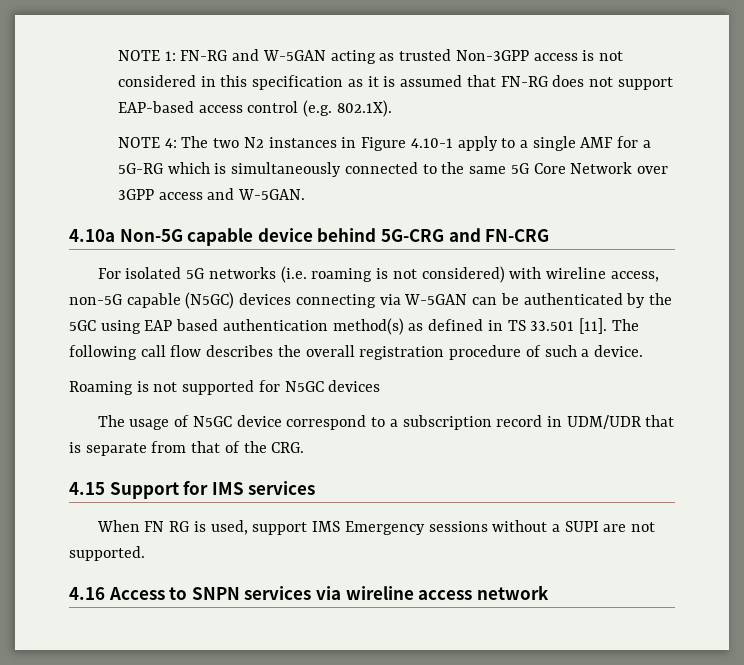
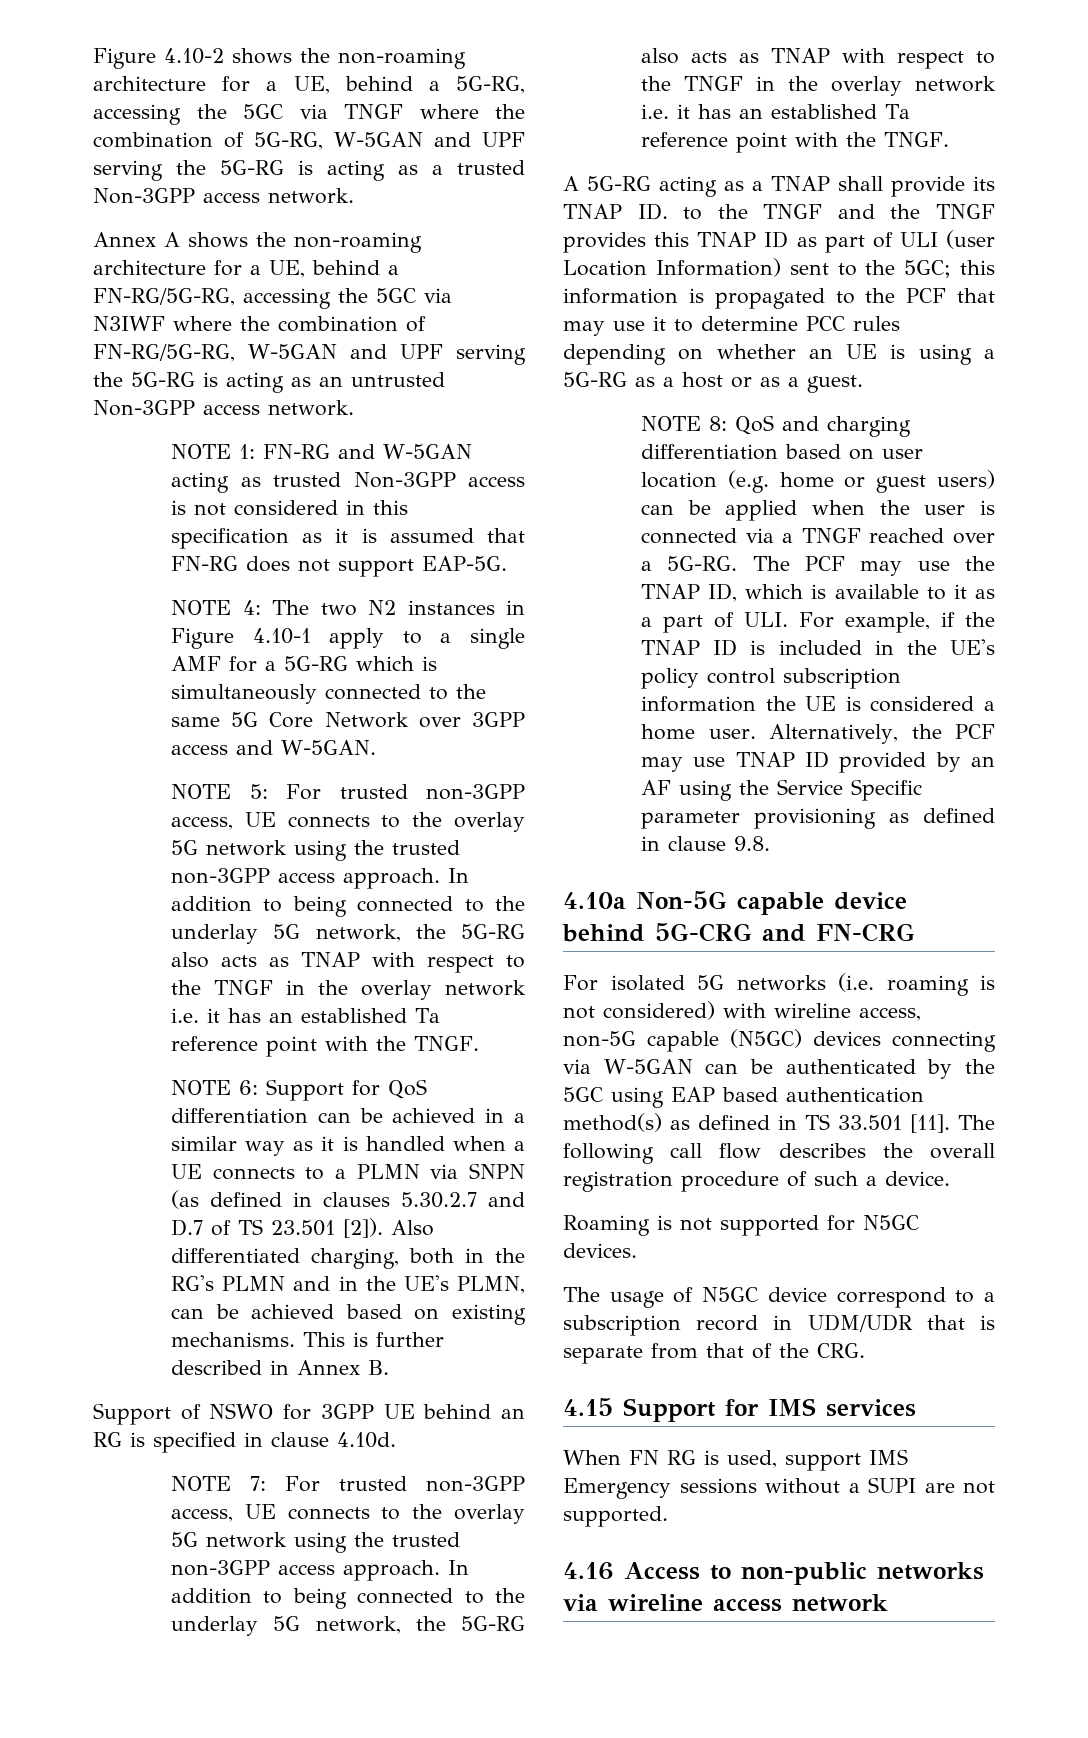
(118, 55) none -> [93,48,466,69] [93,76,525,94] [93,104,525,125] [93,132,525,150] [93,160,525,181] [93,188,354,204] [93,232,422,253] [93,260,399,278] [93,288,452,309] [93,316,426,332] [93,344,526,365] [93,372,445,393] [93,400,354,416] Figure 4.10-2 shows the non-roaming architecture for a UE, behind a 5G-RG, accessing the 5GC via TNGF where the combination of 5G-RG, W-5GAN and UPF serving the 5G-RG is acting as a trusted Non-3GPP access network. // Annex A shows the non-roaming architecture for a UE, behind a FN-RG/5G-RG, accessing the 5GC via N3IWF where the combination of FN-RG/5G-RG, W-5GAN and UPF serving the 5G-RG is acting as an untrusted Non-3GPP access network. //
[118,100,392,117] EAP-based access control (e.g. 802.1X). -> [422,556,508,571] EAP-5G.
(306, 194) none -> [171,784,525,800] [171,812,525,832] [171,840,461,861] [171,868,470,889] [171,896,525,917] [171,924,525,944] [171,952,525,973] [171,980,526,1000] [171,1008,441,1023] [171,1036,480,1057] [171,1079,428,1101] [171,1108,525,1124] [171,1136,525,1156] [171,1163,525,1180] [171,1190,525,1209] [171,1218,435,1238] [171,1248,525,1269] [171,1275,525,1294] [171,1304,526,1325] [171,1332,445,1347] [171,1360,390,1375] [93,1403,525,1425] [93,1432,396,1453] [171,1476,525,1492] [171,1504,525,1524] [171,1532,461,1553] [171,1560,470,1581] [171,1588,525,1609] [171,1616,525,1636] [641,48,995,69] [641,76,996,96] [641,104,911,119] [641,132,950,153] [563,176,995,197] [563,203,995,220] [563,230,995,253] [563,258,995,278] [563,288,995,309] [563,316,900,336] [563,344,995,365] [563,372,863,393] [641,415,912,437] [641,444,924,460] [641,470,995,493] [641,500,995,521] [641,528,995,544] [641,556,995,576] [641,583,995,602] [641,612,995,633] [641,639,995,656] [641,668,902,689] [641,696,995,712] [641,724,995,744] [641,751,995,773] [641,779,923,801] [641,808,995,829] [641,836,771,851] // NOTE 5: For trusted non-3GPP access, UE connects to the overlay 5G network using the trusted non-3GPP access approach. In addition to being connected to the underlay 5G network, the 5G-RG also acts as TNAP with respect to the TNGF in the overlay network i.e. it has an established Ta reference point with the TNGF. // NOTE 6: Support for QoS differentiation can be achieved in a similar way as it is handled when a UE connects to a PLMN via SNPN (as defined in clauses 5.30.2.7 and D.7 of TS 23.501 [2]). Also differentiated charging, both in the RG's PLMN and in the UE's PLMN, can be achieved based on existing mechanisms. This is further described in Annex B. // Support of NSWO for 3GPP UE behind an RG is specified in clause 4.10d. // NOTE 7: For trusted non-3GPP access, UE connects to the overlay 5G network using the trusted non-3GPP access approach. In addition to being connected to the underlay 5G network, the 5G-RG also acts as TNAP with respect to the TNGF in the overlay network i.e. it has an established Ta reference point with the TNGF. // A 5G-RG acting as a TNAP shall provide its TNAP ID. to the TNGF and the TNGF provides this TNAP ID as part of ULI (user Location Information) sent to the 5GC; this information is propagated to the PCF that may use it to determine PCC rules depending on whether an UE is using a 5G-RG as a host or as a guest. // NOTE 8: QoS and charging differentiation based on user location (e.g. home or guest users) can be applied when the user is connected via a TNGF reached over a 5G-RG. The PCF may use the TNAP ID, which is available to it as a part of ULI. For example, if the TNAP ID is included in the UE's policy control subscription information the UE is considered a home user. Alternatively, the PCF may use TNAP ID provided by an AF using the Service Specific parameter provisioning as defined in clause 9.8.
[328,380,381,392] devices -> [563,1243,637,1258] devices.
[191,586,312,600] SNPN services -> [741,1562,984,1585] non-public networks

